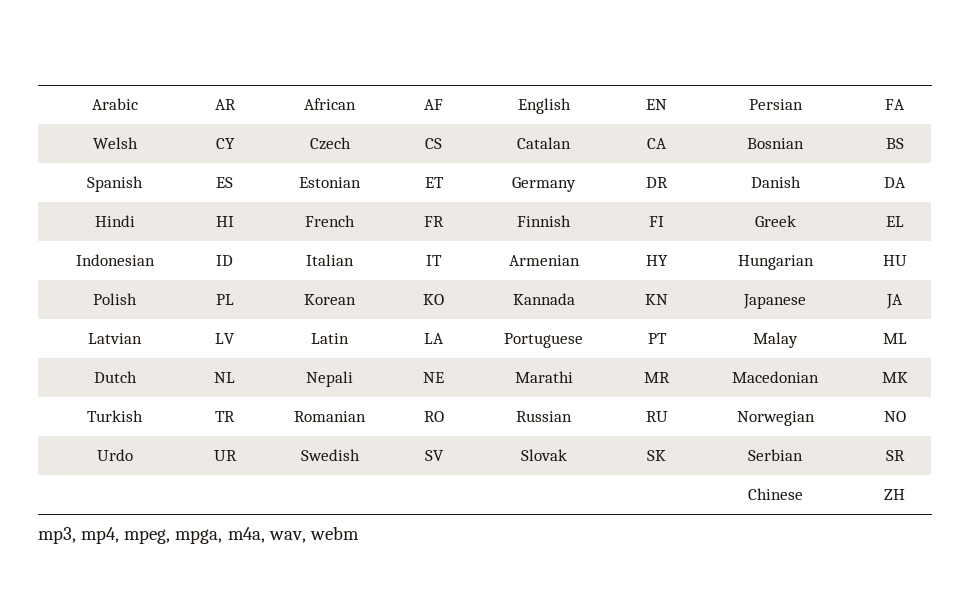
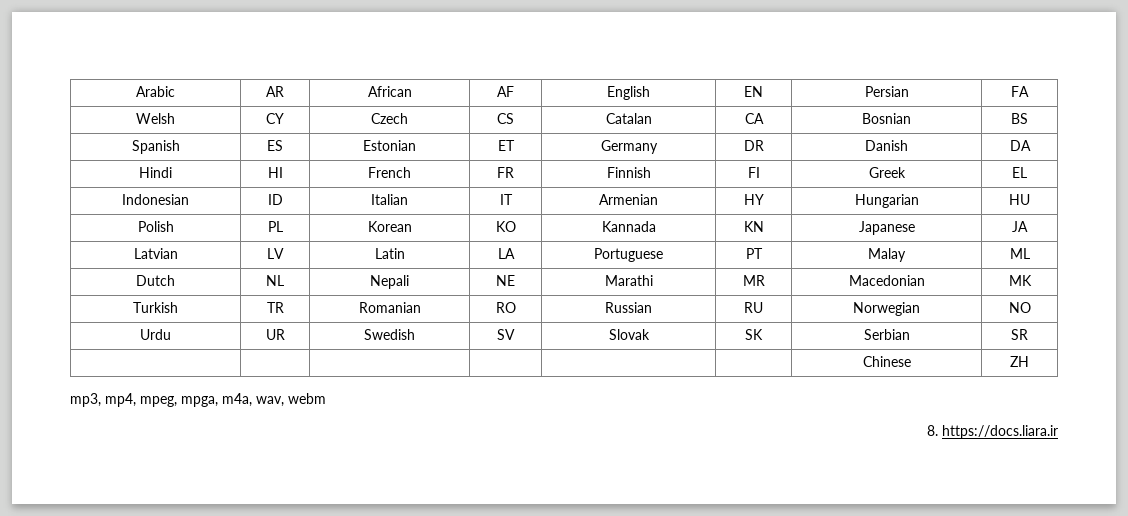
[96,449,133,461] Urdo -> [140,329,171,340] Urdu
(359, 533) none -> [927,425,1058,439] // 8. https://docs.liara.ir

